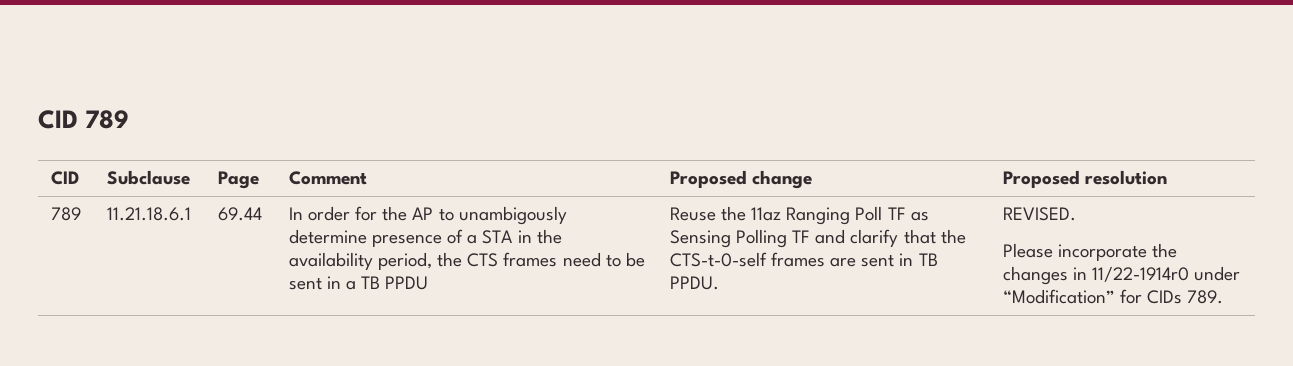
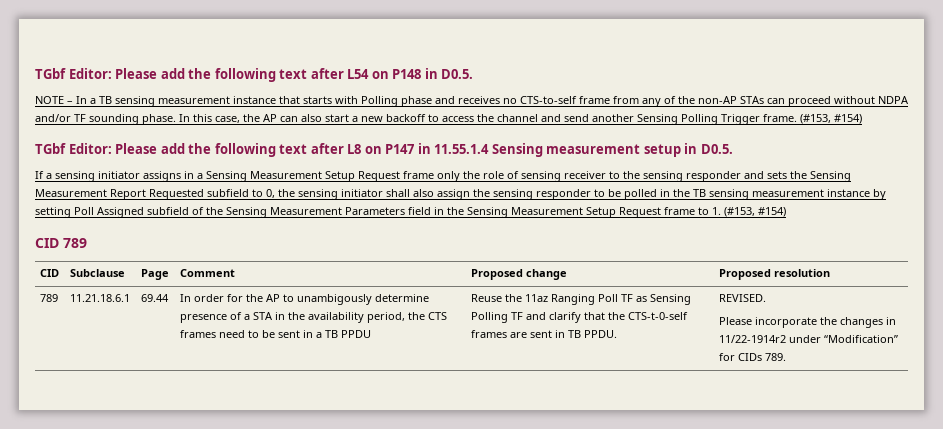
(38, 119) none -> [35,68,474,82] [35,96,909,107] [35,114,862,125] [35,143,733,157] [35,171,851,182] [35,189,886,200] [35,207,786,218] TGbf Editor: Please add the following text after L54 on P148 in D0.5. // NOTE – In a TB sensing measurement instance that starts with Polling phase and receives no CTS-to-self frame from any of the non-AP STAs can proceed without NDPA and/or TF sounding phase. In this case, the AP can also start a new backoff to access the channel and send another Sensing Polling Trigger frame. (#153, #154) // TGbf Editor: Please add the following text after L8 on P147 in 11.55.1.4 Sensing measurement setup in D0.5. // If a sensing initiator assigns in a Sensing Measurement Setup Request frame only the role of sensing receiver to the sensing responder and sets the Sensing Measurement Report Requested subfield to 0, the sensing initiator shall also assign the sensing responder to be polled in the TB sensing measurement instance by setting Poll Assigned subfield of the Sensing Measurement Parameters field in the Sensing Measurement Setup Request frame to 1. (#153, #154) //
[1092,266,1190,282] 11/22-1914r0 -> [719,335,787,343] 11/22-1914r2

